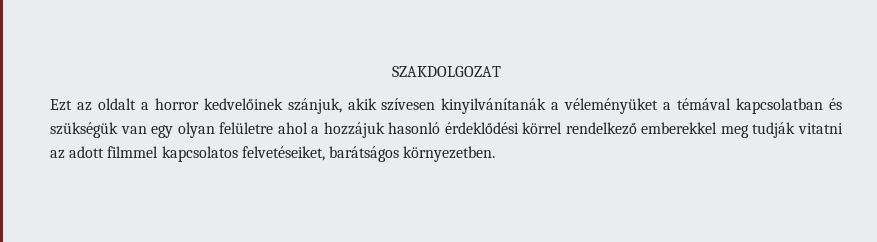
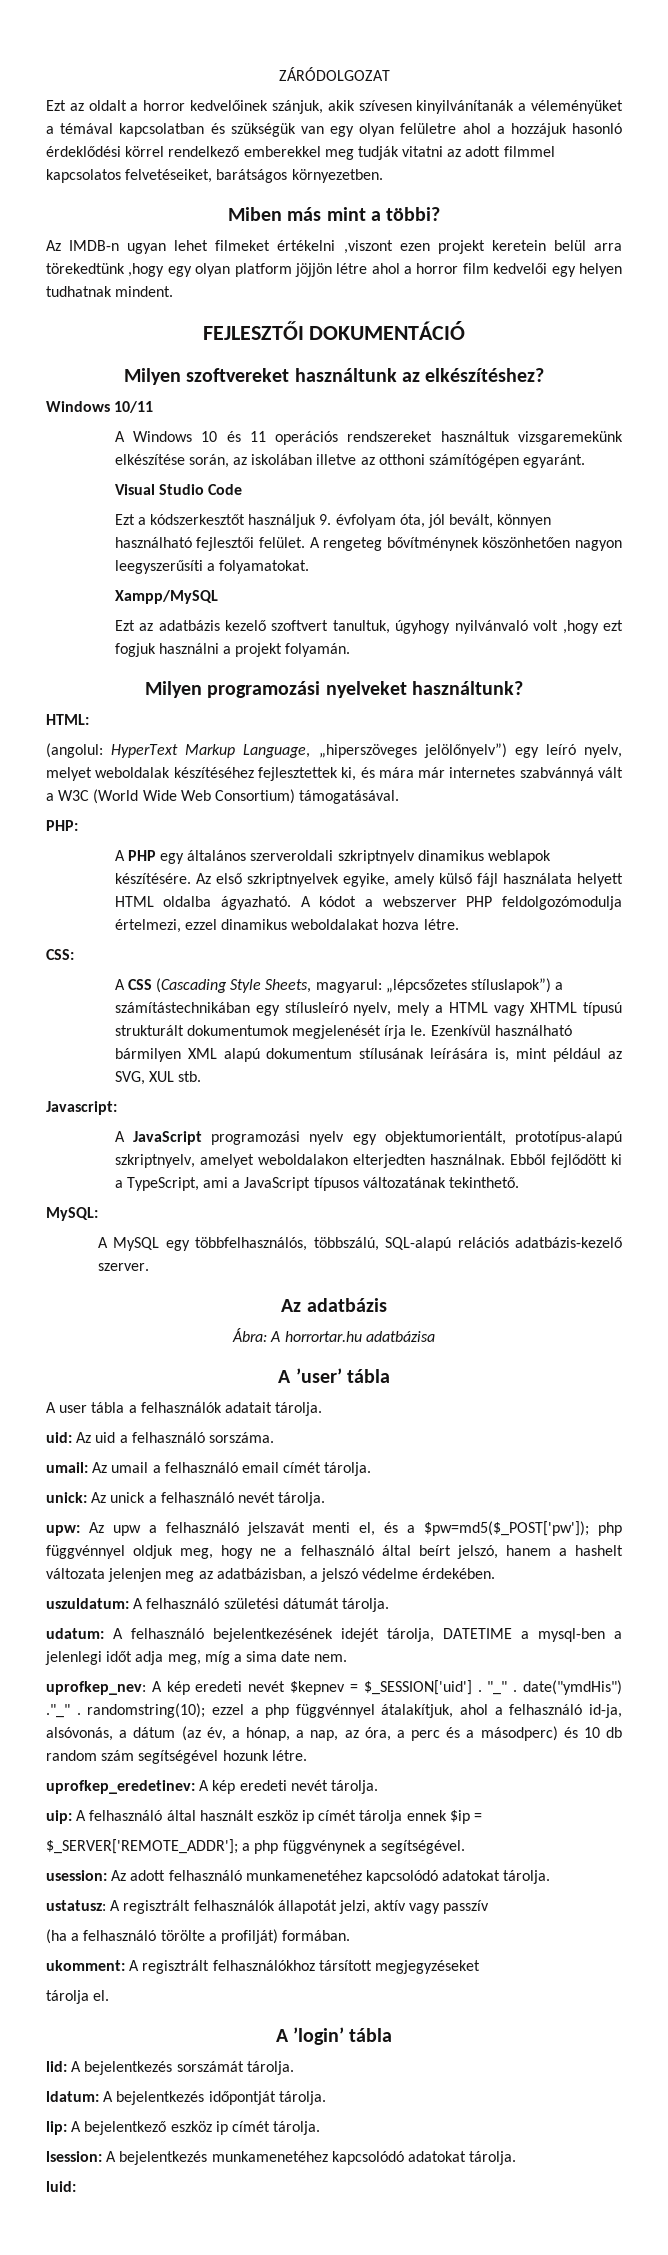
[391,66,501,77] SZAKDOLGOZAT -> [278,67,390,81] ZÁRÓDOLGOZAT
(496, 154) none -> [227,207,441,221] [46,240,622,254] [46,263,622,277] [46,286,174,297] [202,321,466,340] [123,368,545,385] [46,401,154,413] [114,431,623,445] [114,454,586,468] [114,484,243,495] [114,514,552,528] [114,537,622,551] [114,560,310,574] [114,590,218,604] [114,620,624,634] [114,643,351,657] [145,681,523,698] [46,714,89,725] [46,743,622,758] [46,767,623,781] [46,789,400,804] [46,820,78,831] [114,850,551,864] [114,873,623,887] [114,896,622,910] [114,919,459,933] [46,949,74,960] [114,978,564,993] [114,1002,623,1016] [114,1025,572,1039] [114,1048,623,1062] [114,1071,202,1085] [46,1101,117,1115] [114,1131,622,1145] [114,1154,622,1168] [114,1177,519,1191] [46,1207,98,1221] [97,1237,623,1251] [97,1263,149,1271] [281,1298,387,1312] [232,1328,435,1342] [278,1368,390,1383] [46,1402,323,1416] [46,1432,274,1443] [46,1462,372,1476] [46,1492,326,1506] [46,1521,623,1536] [46,1545,623,1559] [46,1568,496,1582] [46,1598,389,1612] [46,1628,622,1642] [45,1651,348,1665] [46,1680,622,1695] [46,1703,622,1718] [46,1726,622,1741] [46,1750,307,1764] [46,1780,378,1794] [46,1810,483,1824] [46,1839,465,1854] [46,1870,551,1884] [46,1900,490,1914] [46,1929,351,1944] [46,1960,480,1974] [46,1990,110,2004] [275,2027,393,2045] [46,2061,294,2075] [46,2091,326,2105] [46,2121,321,2135] [46,2151,517,2165] [46,2181,76,2192] // Miben más mint a többi? // Az IMDB-n ugyan lehet filmeket értékelni ,viszont ezen projekt keretein belül arra törekedtünk ,hogy egy olyan platform jöjjön létre ahol a horror film kedvelői egy helyen tudhatnak mindent. // FEJLESZTŐI DOKUMENTÁCIÓ // Milyen szoftvereket használtunk az elkészítéshez? // Windows 10/11 // A Windows 10 és 11 operációs rendszereket használtuk vizsgaremekünk elkészítése során, az iskolában illetve az otthoni számítógépen egyaránt. // Visual Studio Code // Ezt a kódszerkesztőt használjuk 9. évfolyam óta, jól bevált, könnyen használható fejlesztői felület. A rengeteg bővítménynek köszönhetően nagyon leegyszerűsíti a folyamatokat. // Xampp/MySQL // Ezt az adatbázis kezelő szoftvert tanultuk, úgyhogy nyilvánvaló volt ,hogy ezt fogjuk használni a projekt folyamán. // Milyen programozási nyelveket használtunk? // HTML: // (angolul: HyperText Markup Language, „hiperszöveges jelölőnyelv”) egy leíró nyelv, melyet weboldalak készítéséhez fejlesztettek ki, és mára már internetes szabvánnyá vált a W3C (World Wide Web Consortium) támogatásával. // PHP: // A PHP egy általános szerveroldali szkriptnyelv dinamikus weblapok készítésére. Az első szkriptnyelvek egyike, amely külső fájl használata helyett HTML oldalba ágyazható. A kódot a webszerver PHP feldolgozómodulja értelmezi, ezzel dinamikus weboldalakat hozva létre. // CSS: // A CSS (Cascading Style Sheets, magyarul: „lépcsőzetes stíluslapok”) a számítástechnikában egy stílusleíró nyelv, mely a HTML vagy XHTML típusú strukturált dokumentumok megjelenését írja le. Ezenkívül használható bármilyen XML alapú dokumentum stílusának leírására is, mint például az SVG, XUL stb. // Javascript: // A JavaScript programozási nyelv egy objektumorientált, prototípus-alapú szkriptnyelv, amelyet weboldalakon elterjedten használnak. Ebből fejlődött ki a TypeScript, ami a JavaScript típusos változatának tekinthető. // MySQL: // A MySQL egy többfelhasználós, többszálú, SQL-alapú relációs adatbázis-kezelő szerver. // Az adatbázis // Ábra: A horrortar.hu adatbázisa // A ’user’ tábla // A user tábla a felhasználók adatait tárolja. // uid: Az uid a felhasználó sorszáma. // umail: Az umail a felhasználó email címét tárolja. // unick: Az unick a felhasználó nevét tárolja. // upw: Az upw a felhasználó jelszavát menti el, és a $pw=md5($_POST['pw']); php függvénnyel oldjuk meg, hogy ne a felhasználó által beírt jelszó, hanem a hashelt változata jelenjen meg az adatbázisban, a jelszó védelme érdekében. // uszuldatum: A felhasználó születési dátumát tárolja. // udatum: A felhasználó bejelentkezésének idejét tárolja, DATETIME a mysql-ben a jelenlegi időt adja meg, míg a sima date nem. // uprofkep_nev: A kép eredeti nevét $kepnev = $_SESSION['uid'] . "_" . date("ymdHis") ."_" . randomstring(10); ezzel a php függvénnyel átalakítjuk, ahol a felhasználó id-ja, alsóvonás, a dátum (az év, a hónap, a nap, az óra, a perc és a másodperc) és 10 db random szám segítségével hozunk létre. // uprofkep_eredetinev: A kép eredeti nevét tárolja. // uip: A felhasználó által használt eszköz ip címét tárolja ennek $ip = // $_SERVER['REMOTE_ADDR']; a php függvénynek a segítségével. // usession: Az adott felhasználó munkamenetéhez kapcsolódó adatokat tárolja. // ustatusz: A regisztrált felhasználók állapotát jelzi, aktív vagy passzív // (ha a felhasználó törölte a profilját) formában. // ukomment: A regisztrált felhasználókhoz társított megjegyzéseket // tárolja el. // A ’login’ tábla // lid: A bejelentkezés sorszámát tárolja. // ldatum: A bejelentkezés időpontját tárolja. // lip: A bejelentkező eszköz ip címét tárolja. // lsession: A bejelentkezés munkamenetéhez kapcsolódó adatokat tárolja. // luid:

